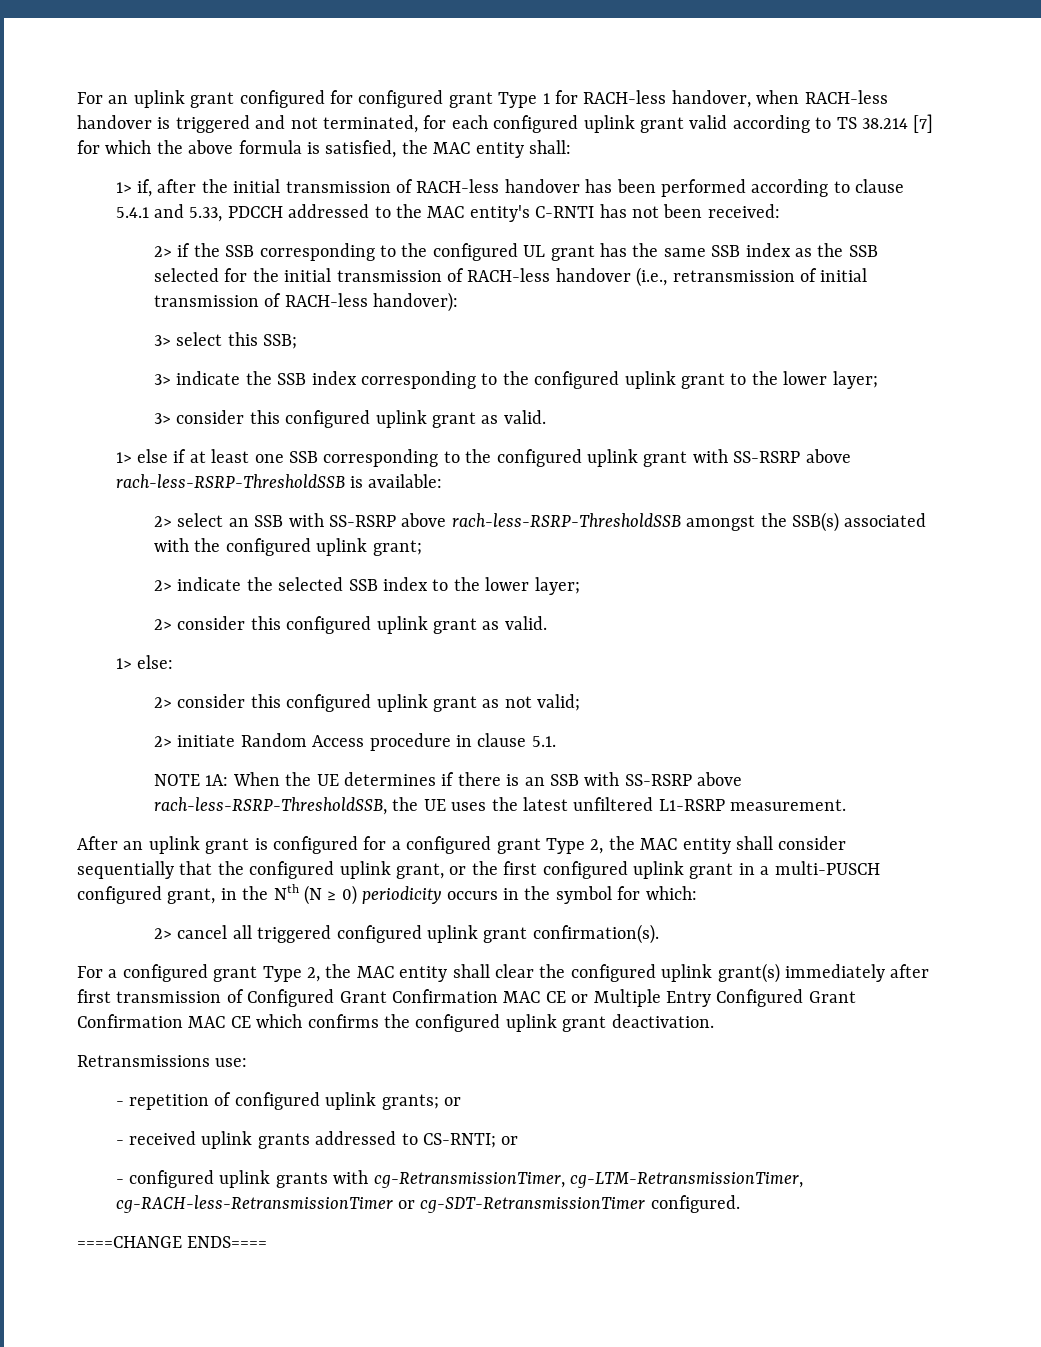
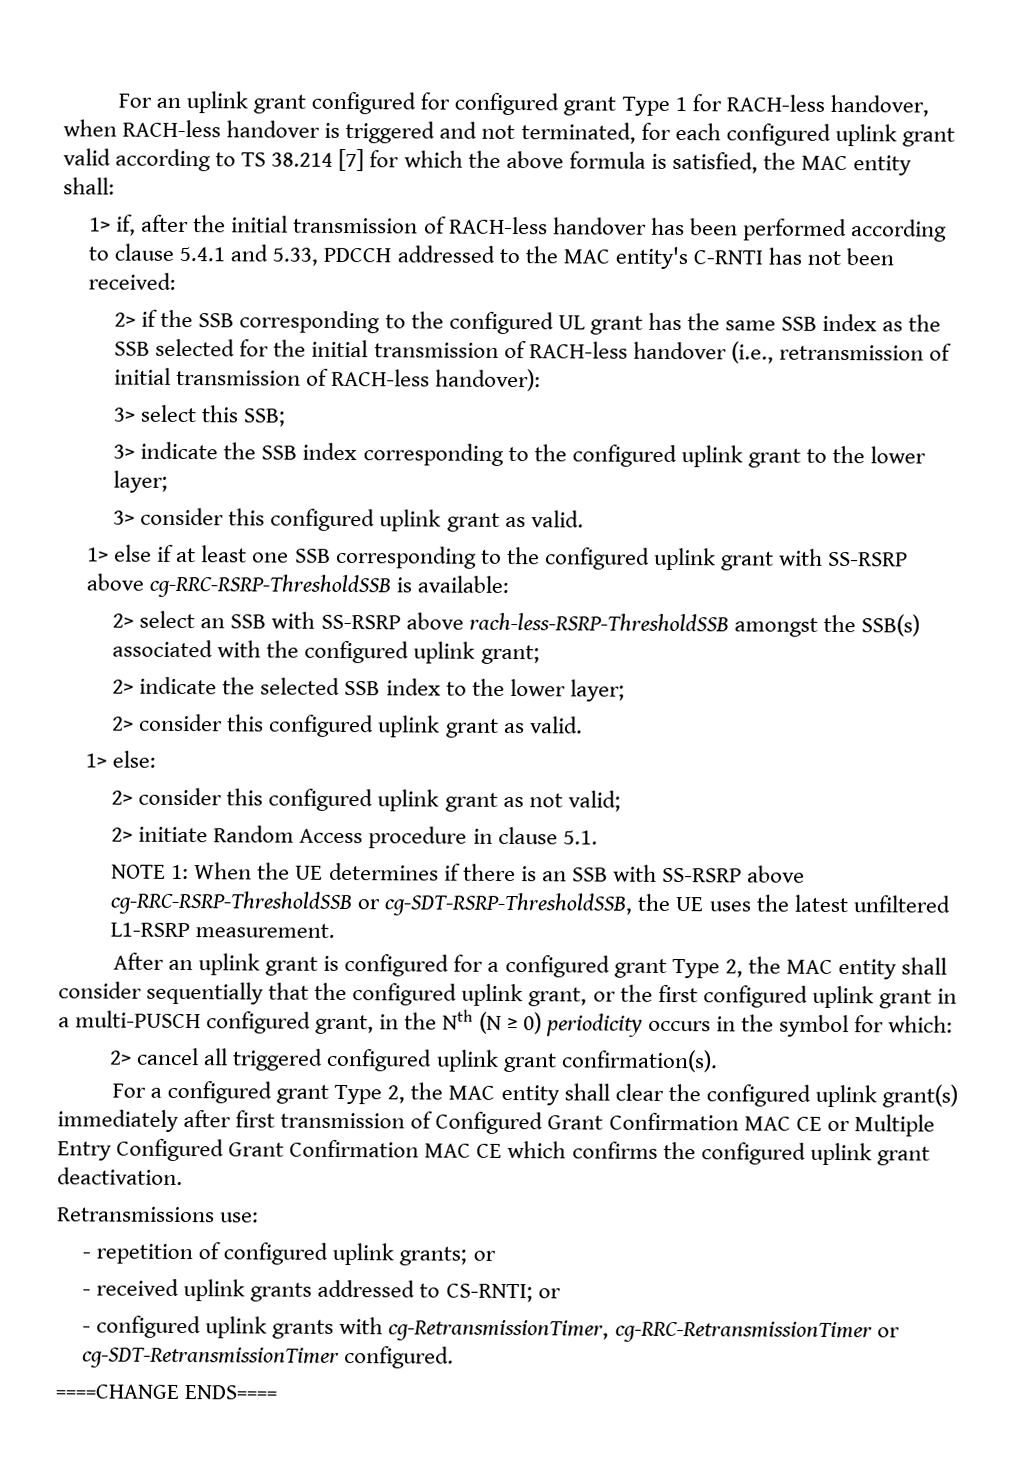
[115,474,345,488] rach-less-RSRP-ThresholdSSB -> [149,573,392,599] cg-RRC-RSRP-ThresholdSSB
[205,774,229,786] 1A: -> [171,864,190,880] 1:
[154,797,388,815] rach-less-RSRP-ThresholdSSB, -> [110,890,634,917] cg-RRC-RSRP-ThresholdSSB or cg-SDT-RSRP-ThresholdSSB,
[569,1172,803,1188] [115,1195,393,1213] cg-LTM-RetransmissionTimer, cg-RACH-less-RetransmissionTimer -> [614,1320,873,1344] cg-RRC-RetransmissionTimer

